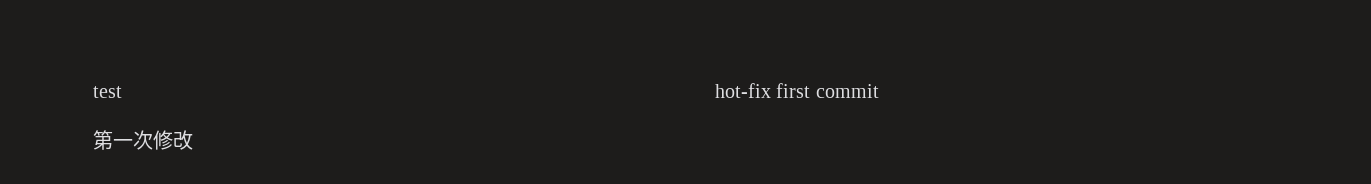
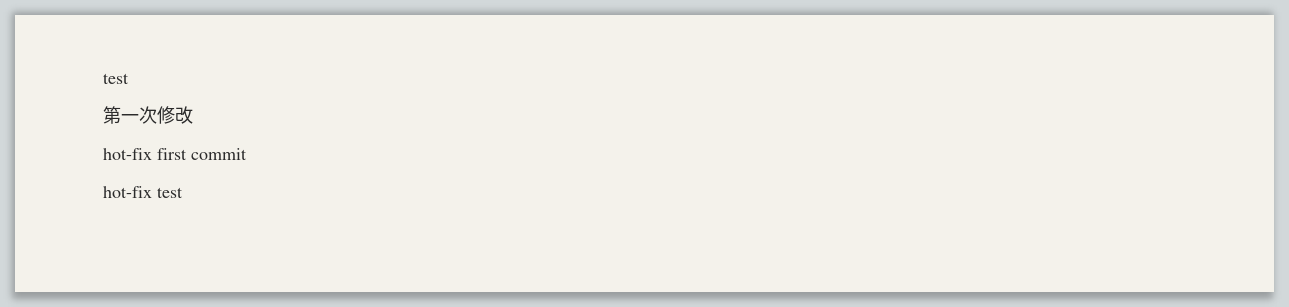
(879, 91) none -> [103,186,183,198] // hot-fix test

